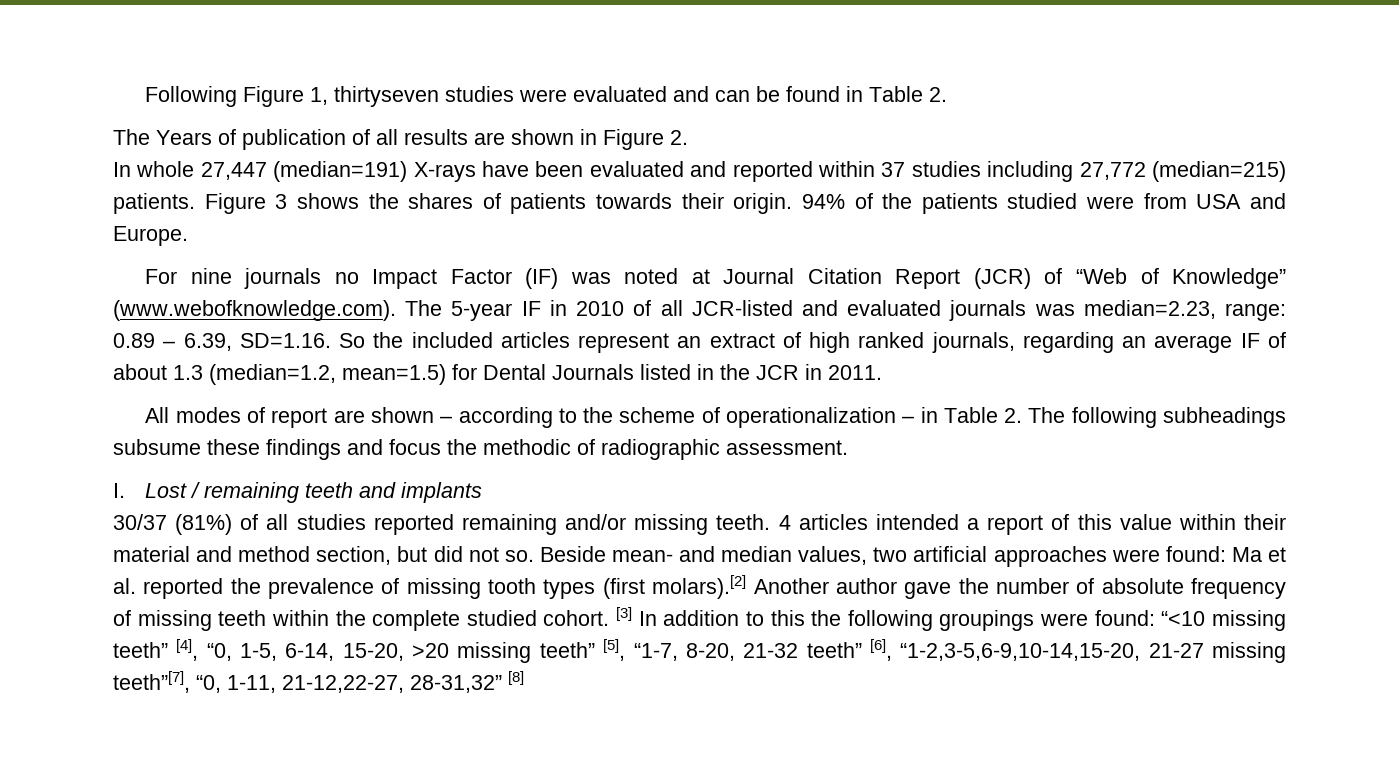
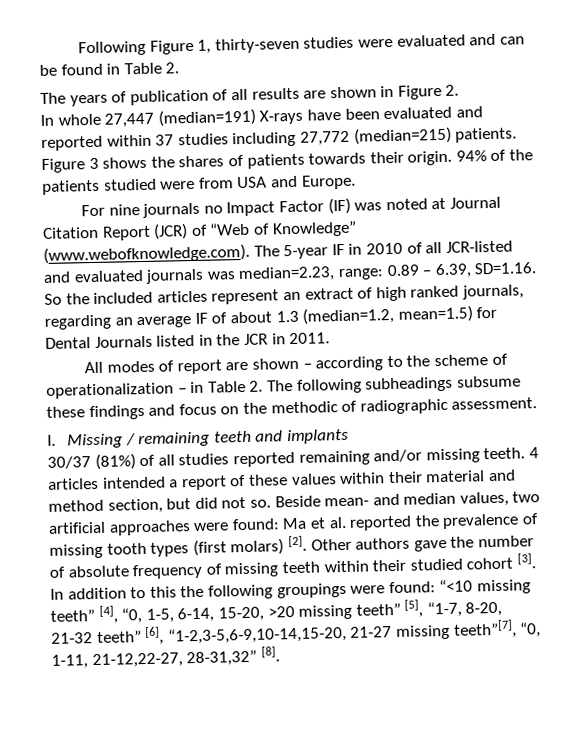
[334,86,440,107] thirtyseven -> [214,37,300,54] thirty-seven
[156,130,212,145] Years -> [69,94,108,107] years
(441, 447) none -> [220,406,240,415] on
[144,483,187,498] Lost -> [66,433,123,449] Missing
[1077,514,1172,530] this value -> [247,473,337,486] these values
[652,575,897,599] molars).[2] Another author -> [230,535,411,556] molars) [2]. Other authors
[335,607,633,631] the complete studied cohort. [3] -> [372,553,536,572] their studied cohort [3].
[508,671,524,685] [8] -> [260,646,280,662] [8].

